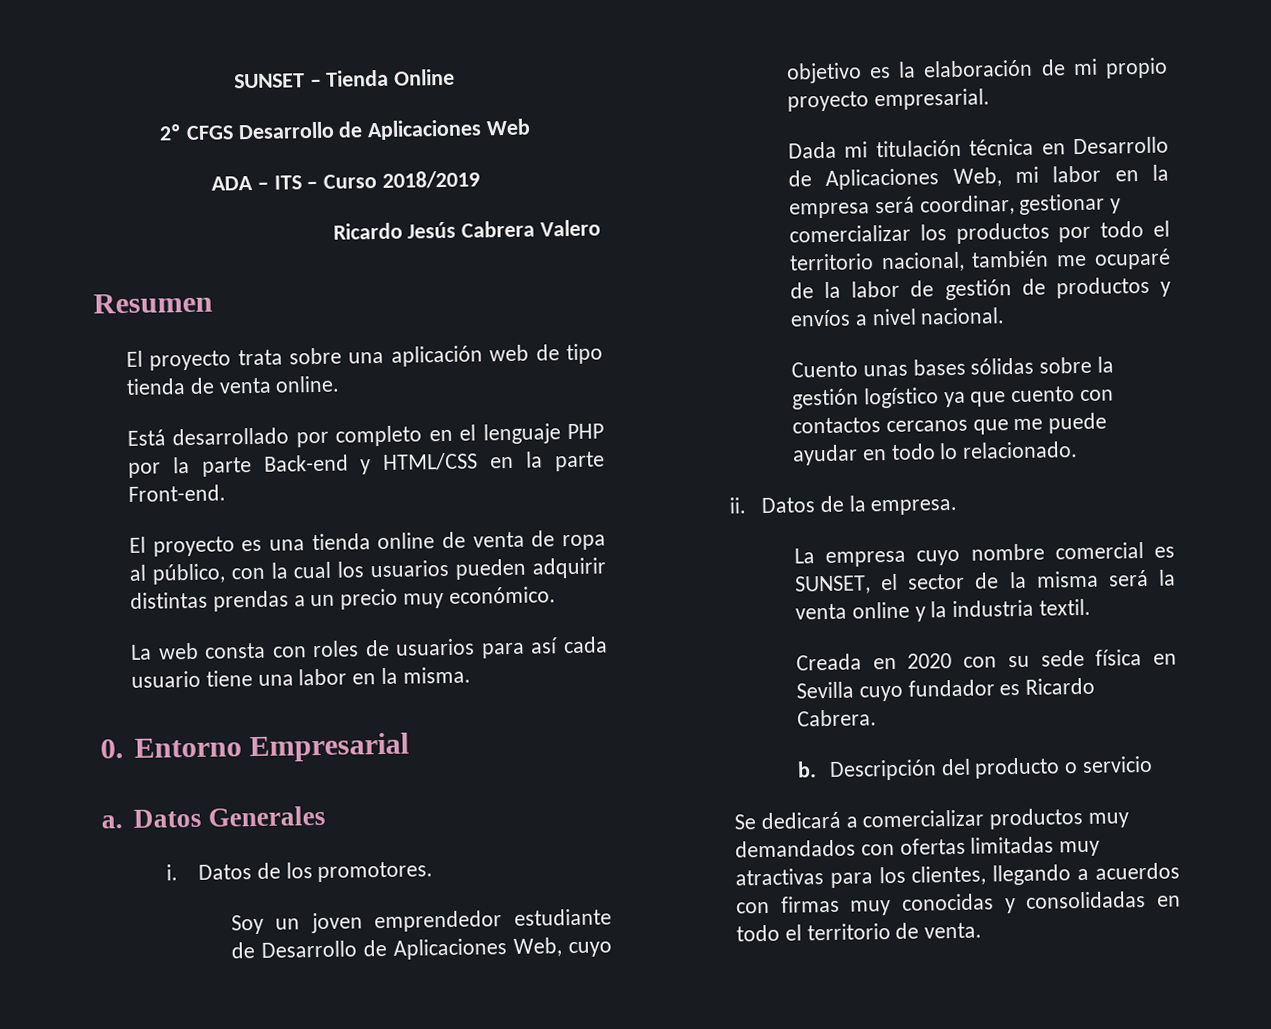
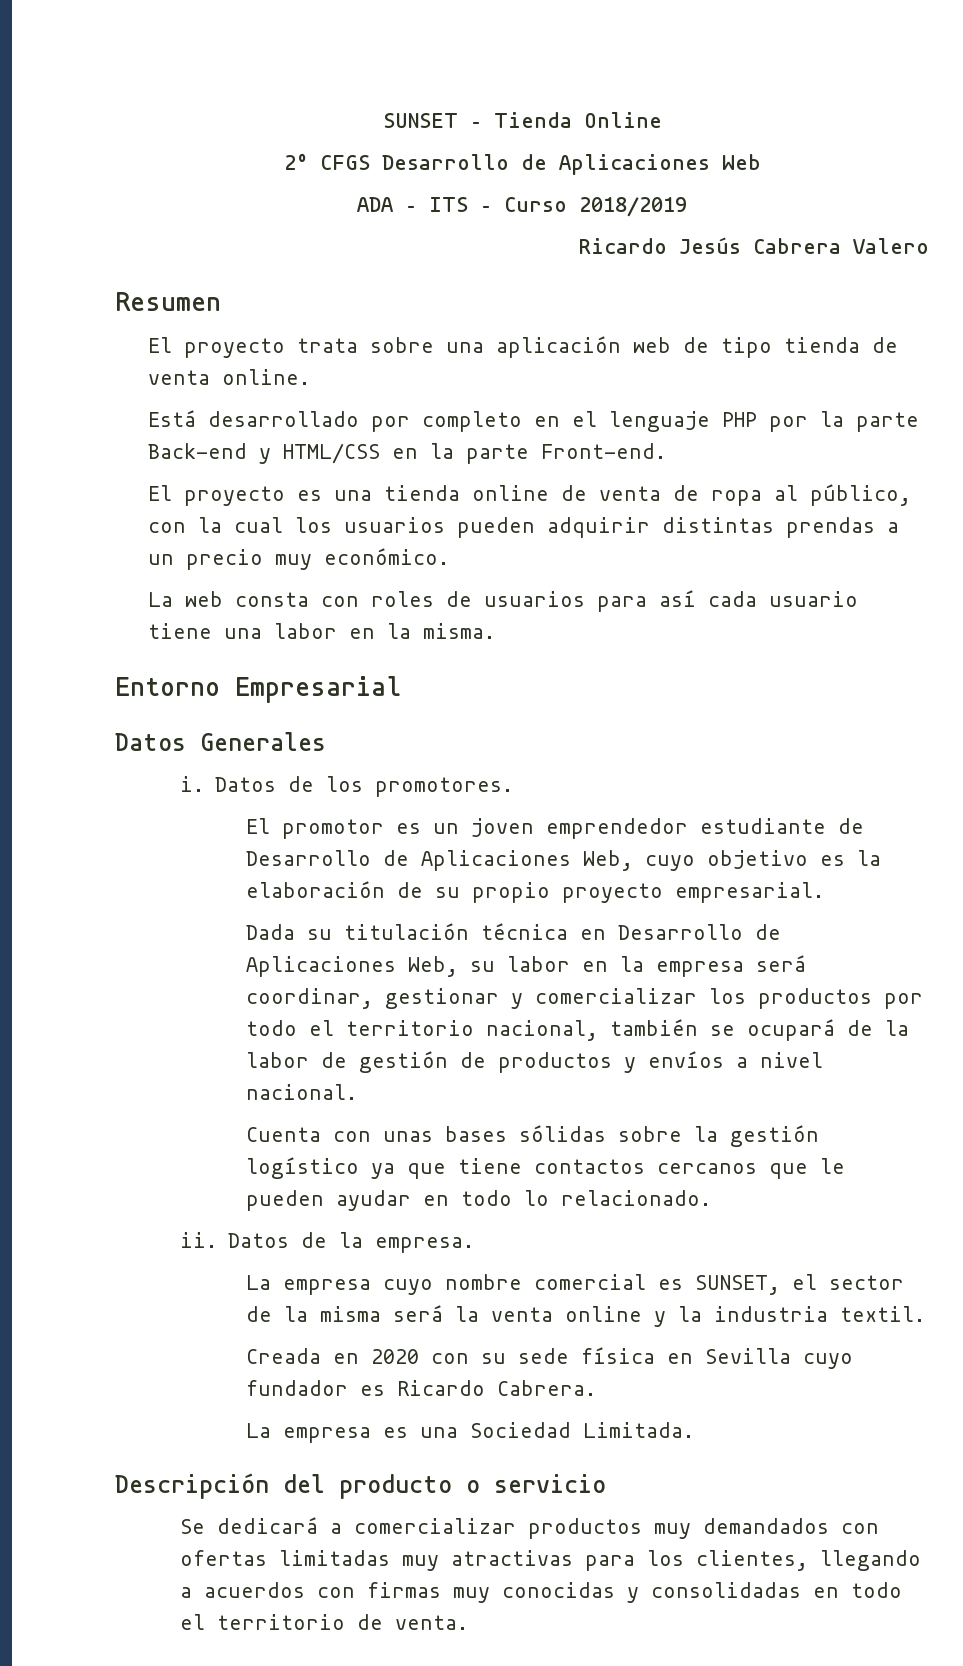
[100,739,124,759] 0. -> (495, 631) none
[101,815,123,829] a. -> (401, 689) none
[230,914,264,935] Soy -> [245,818,421,839] El promotor es
[1072,58,1098,76] mi -> [434,887,460,898] su
[844,141,869,158] mi -> [306,929,332,940] su
[1014,166,1039,184] mi -> [469,961,495,972] su
[1056,248,1171,270] me ocuparé -> [709,1019,835,1041] se ocupará
[790,361,858,378] Cuento -> [245,1127,371,1142] Cuenta con
[1011,386,1114,403] cuento con -> [457,1158,522,1174] tiene
[1013,412,1108,434] me puede -> [819,1158,845,1174] [245,1190,324,1211] le pueden
[796,761,817,778] b. -> [245,1422,694,1443] La empresa es una Sociedad Limitada. //

